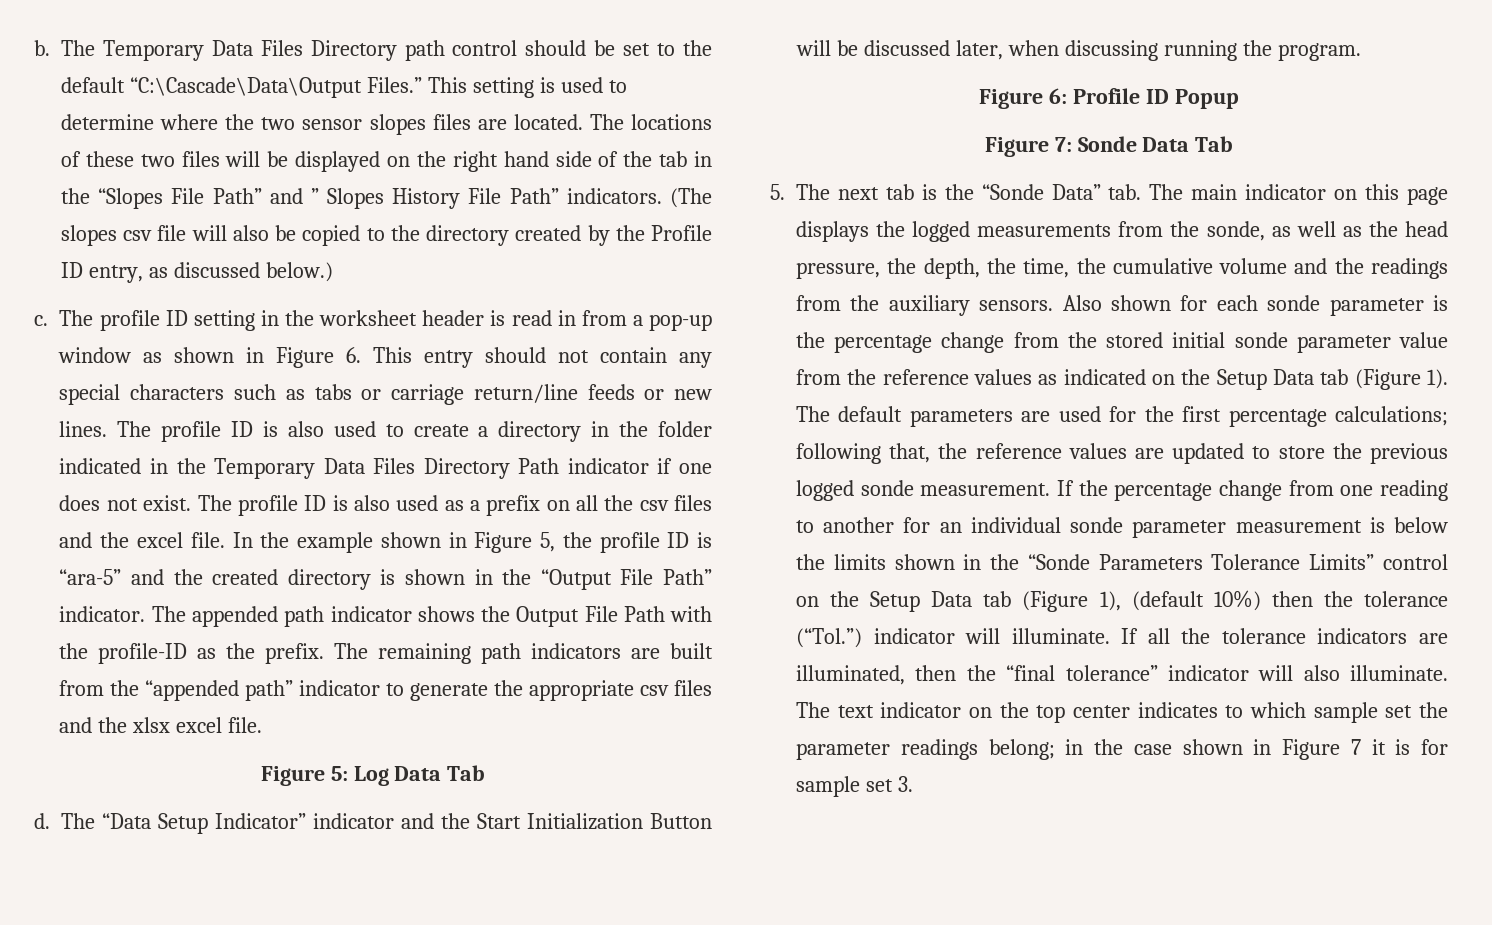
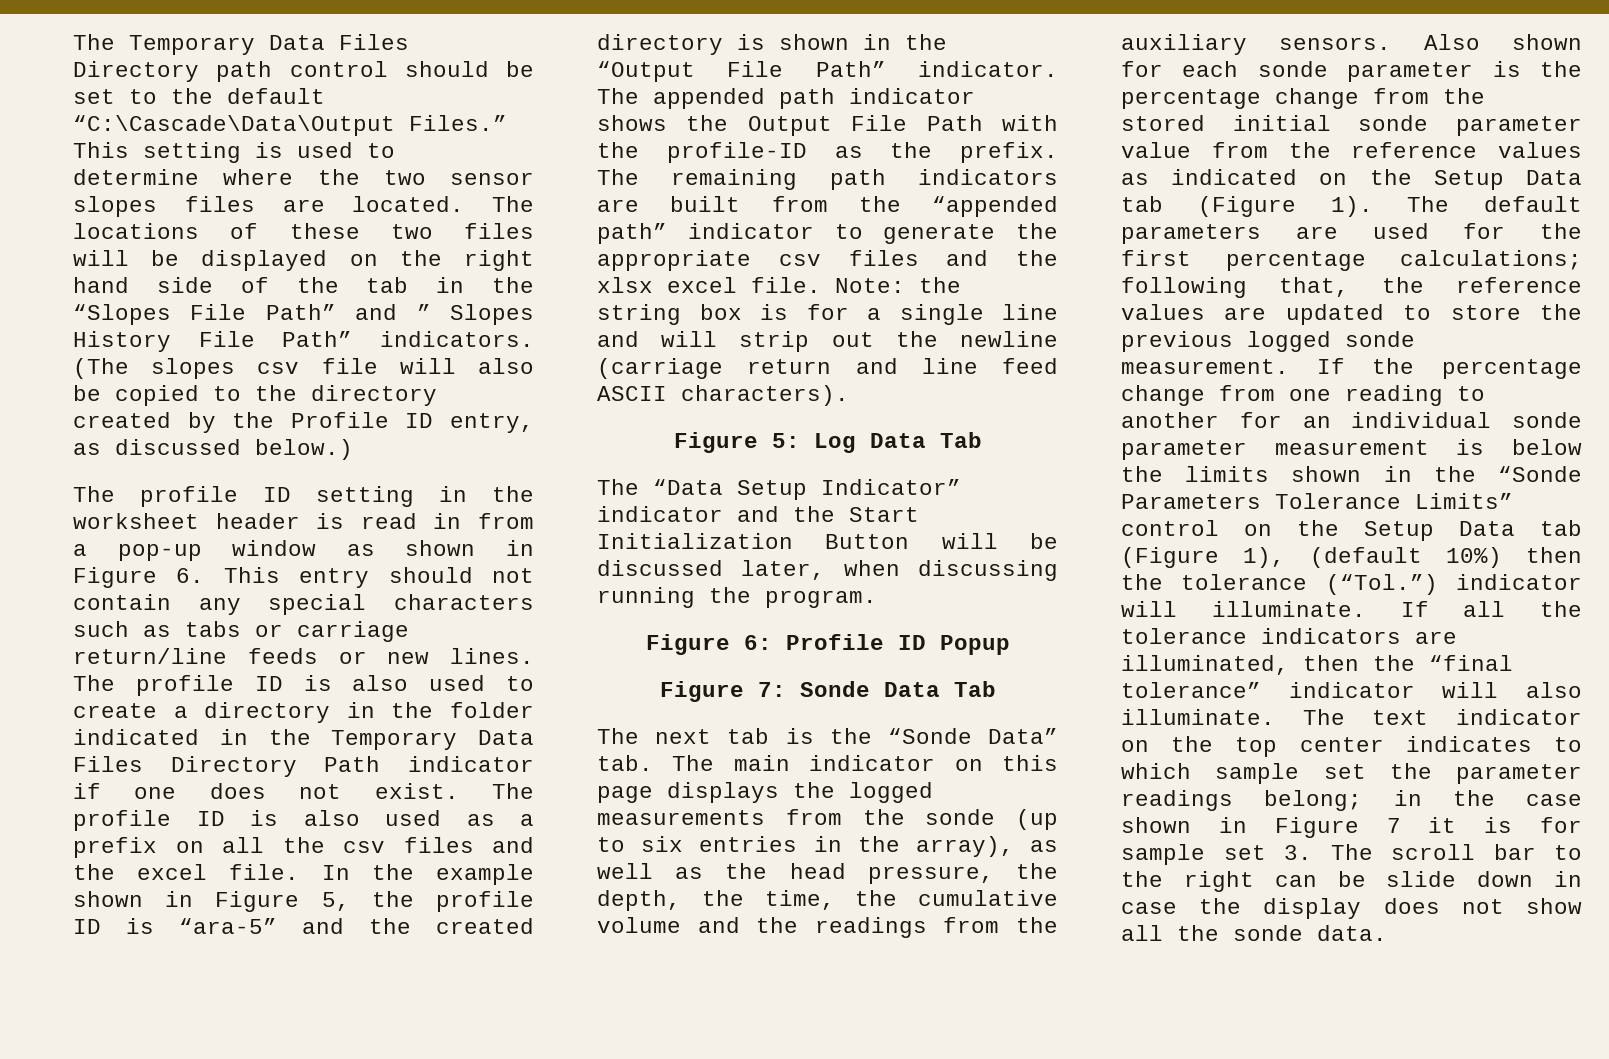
[34,40,50,56] b. -> (73, 42) none
[34,315,48,326] c. -> (353, 449) none
(263, 725) none -> [835,277,961,293] [597,304,1058,325] [597,331,1058,352] [597,358,1058,379] [597,385,849,406] Note: the string box is for a single line and will strip out the newline (carriage return and line feed ASCII characters).
[34,813,50,829] d. -> (982, 440) none
[770,184,785,200] 5. -> (996, 689) none
[1206,221,1265,241] sonde, -> [925,809,1058,830] [597,836,1014,857] sonde (up to six entries in the array),
(913, 784) none -> [1330,844,1582,860] [1121,871,1582,892] [1121,898,1582,919] [1121,925,1387,941] The scroll bar to the right can be slide down in case the display does not show all the sonde data.

